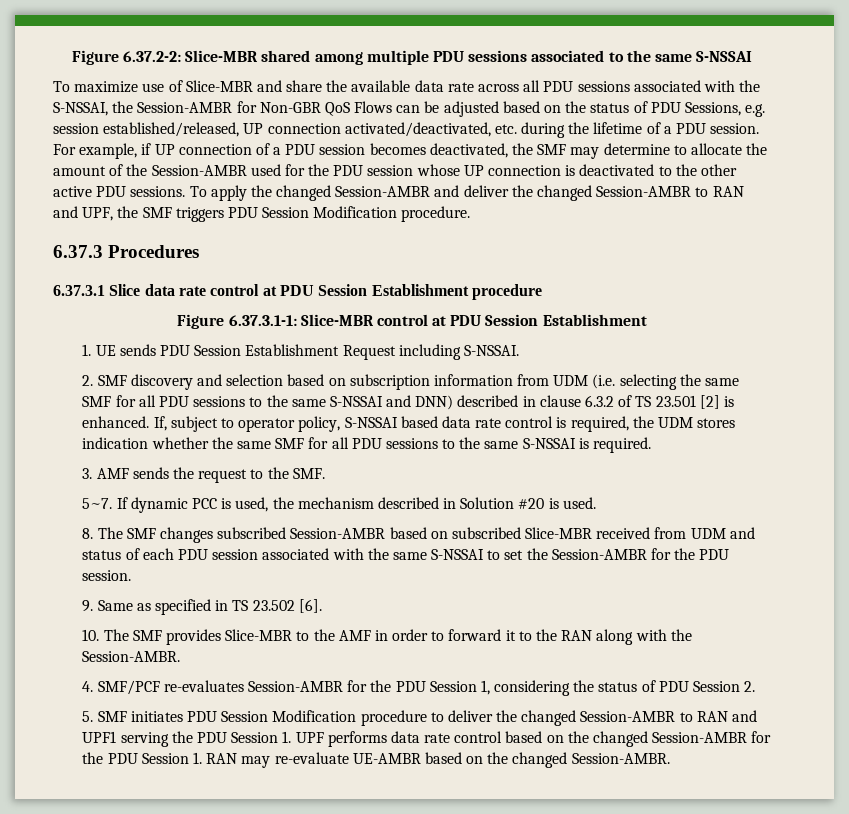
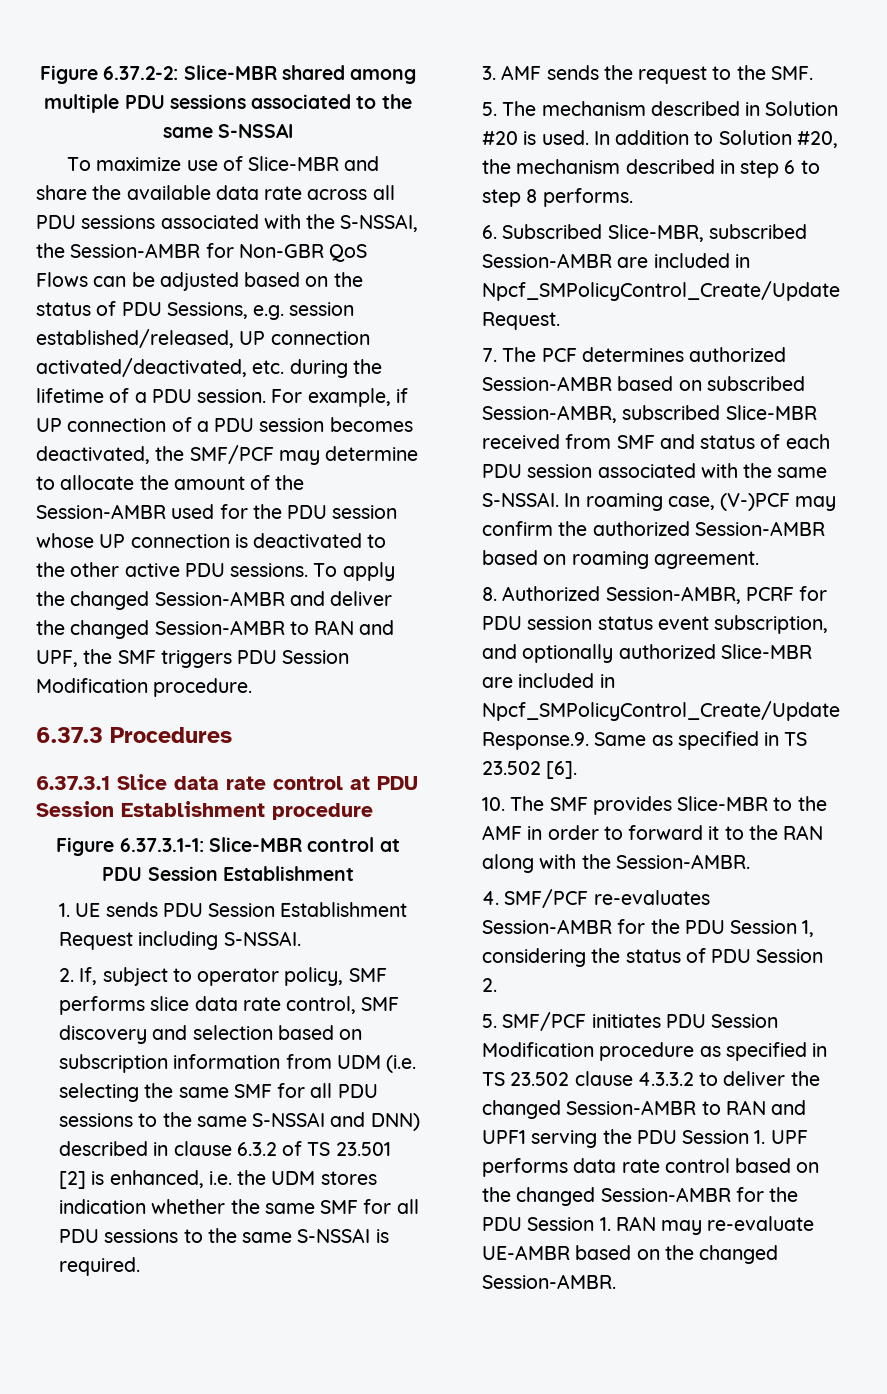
[537,144,567,155] SMF -> [189,445,274,464] SMF/PCF
(94, 380) none -> [79,967,387,986] [58,996,357,1015] If, subject to operator policy, SMF performs slice data rate control,
[82,416,629,432] enhanced. If, subject to operator policy, S-NSSAI based data rate control is required, -> [109,1170,232,1188] enhanced, i.e.
[82,497,294,513] 5~7. If dynamic PCC is used, the -> [481,101,537,116] 5. The
[82,527,287,543] // 8. The SMF changes subscribed -> [593,130,838,148] [481,159,820,178] [481,188,633,207] [481,224,807,242] [481,253,750,268] [481,281,840,301] [481,312,560,330] [481,347,787,362] In addition to Solution #20, the mechanism described in step 6 to step 8 performs. // 6. Subscribed Slice-MBR, subscribed Session-AMBR are included in Npcf_SMPolicyControl_Create/Update Request. // 7. The PCF determines authorized
(521, 533) none -> [481,405,721,423] Session-AMBR, subscribed
[690,528,726,539] UDM -> [616,435,655,449] SMF
[431,548,730,560] [82,570,132,581] [82,600,94,612] S-NSSAI to set the Session-AMBR for the PDU session. // 9. -> [481,492,837,511] [481,521,825,536] [481,550,759,569] [481,586,828,604] [481,615,829,634] [481,644,812,663] [481,673,615,688] [481,701,840,721] [481,732,589,750] S-NSSAI. In roaming case, (V-)PCF may confirm the authorized Session-AMBR based on roaming agreement. // 8. Authorized Session-AMBR, PCRF for PDU session status event subscription, and optionally authorized Slice-MBR are included in Npcf_SMPolicyControl_Create/Update Response.9.
[97,711,127,722] SMF -> [502,1012,587,1031] SMF/PCF
(427, 718) none -> [699,1042,828,1061] [481,1071,694,1086] as specified in TS 23.502 clause 4.3.3.2

